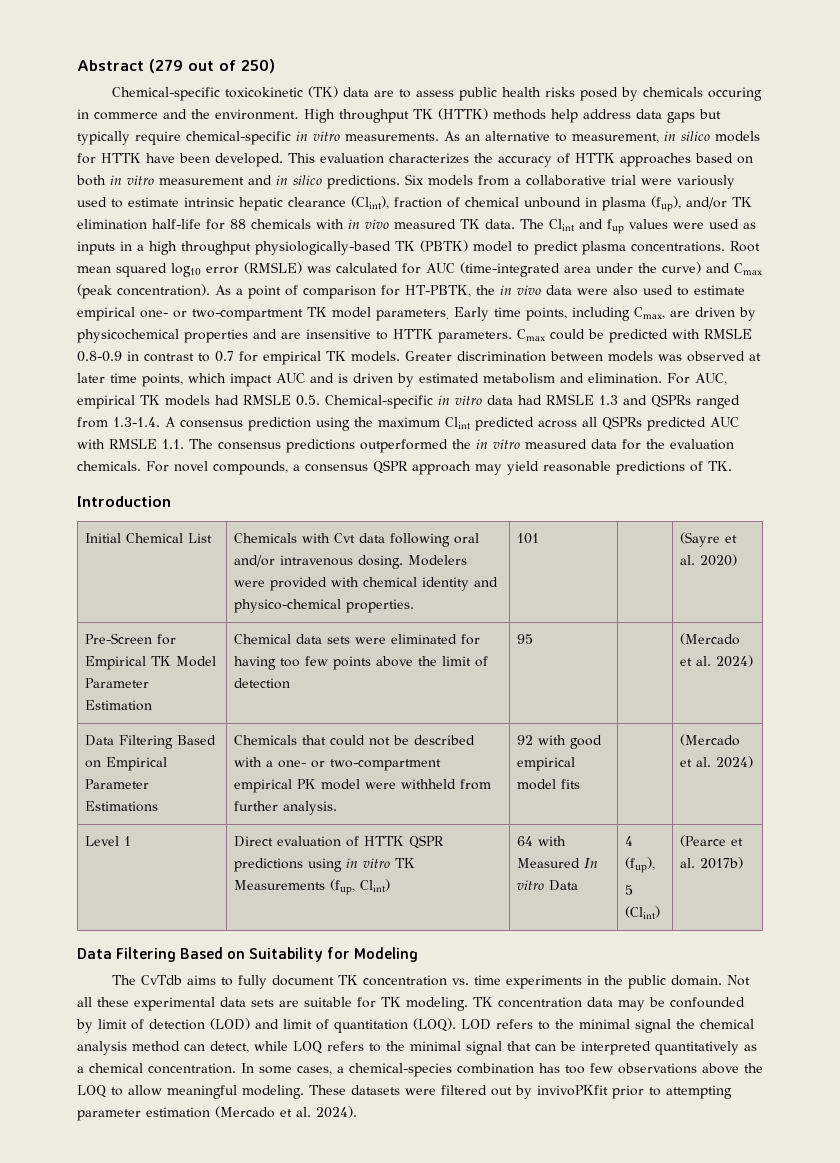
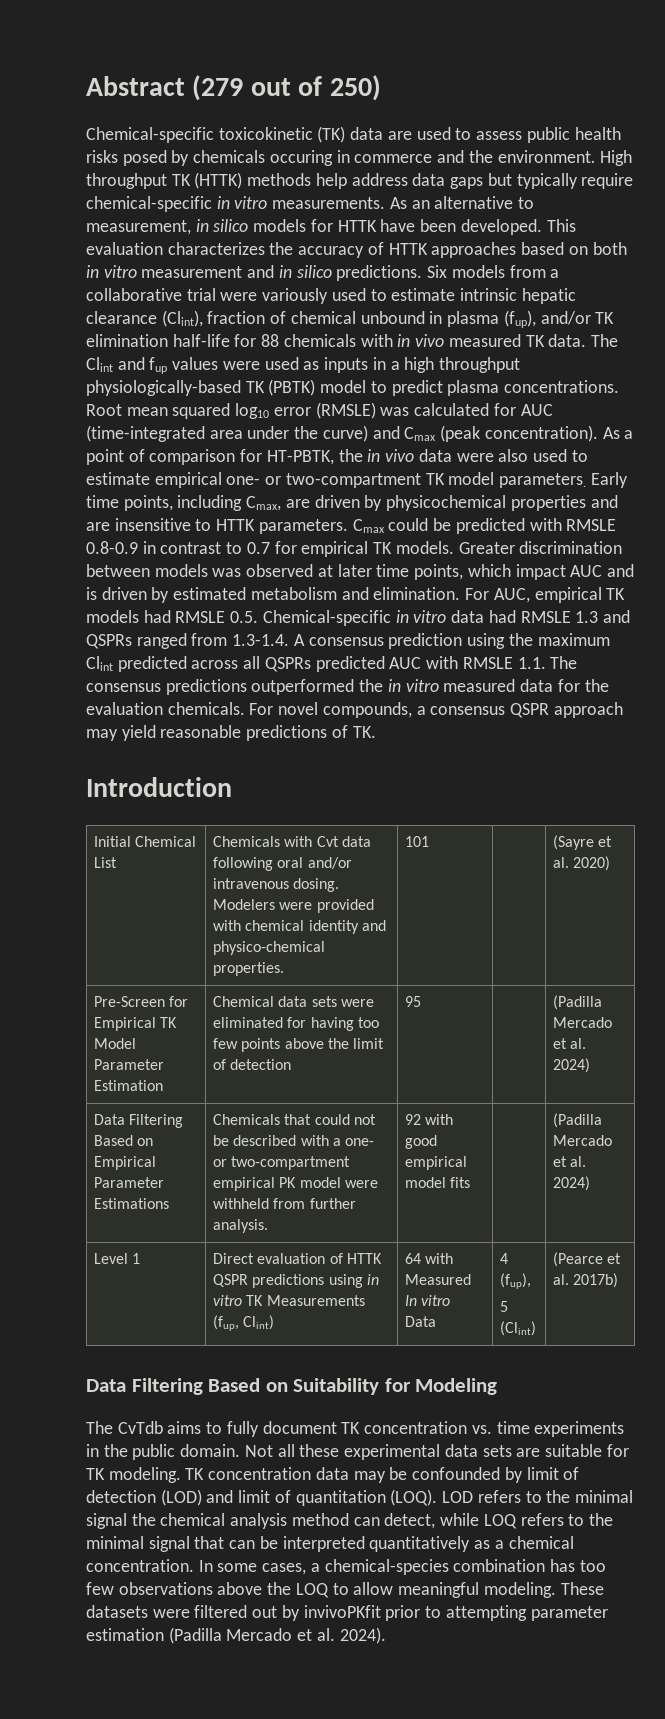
(395, 93) none -> [416,127,451,140] used
[680,633,741,645] (Mercado -> [552,995,602,1010] [552,1017,612,1028] (Padilla Mercado
[680,734,741,746] (Mercado -> [552,1113,602,1128] [552,1135,612,1146] (Padilla Mercado
[215,1106,275,1118] (Mercado -> [168,1627,293,1644] (Padilla Mercado

